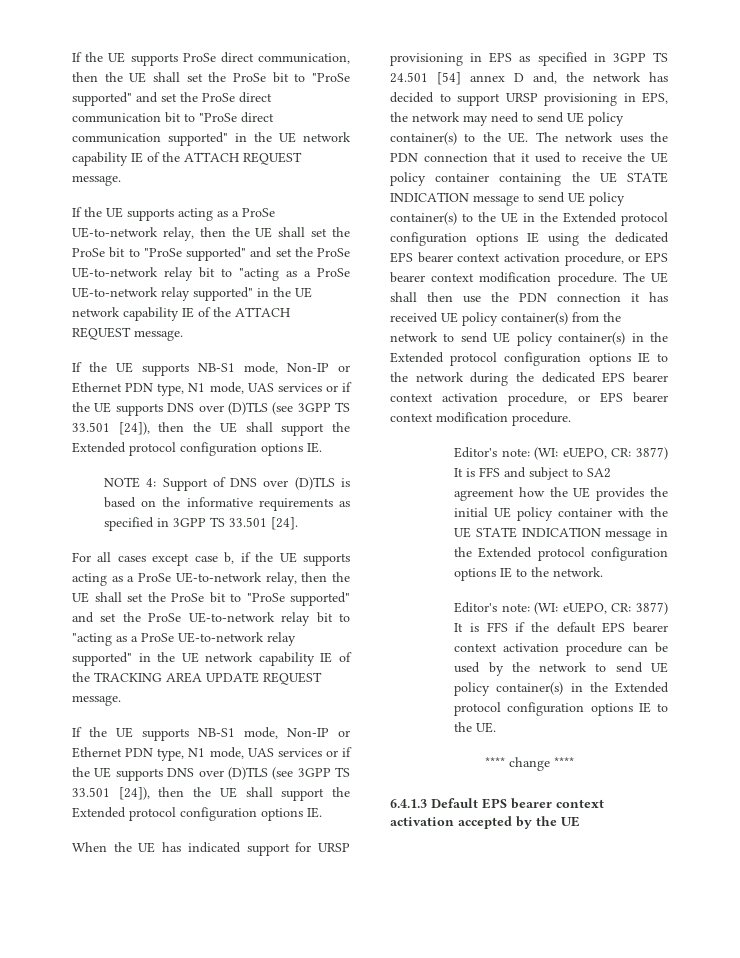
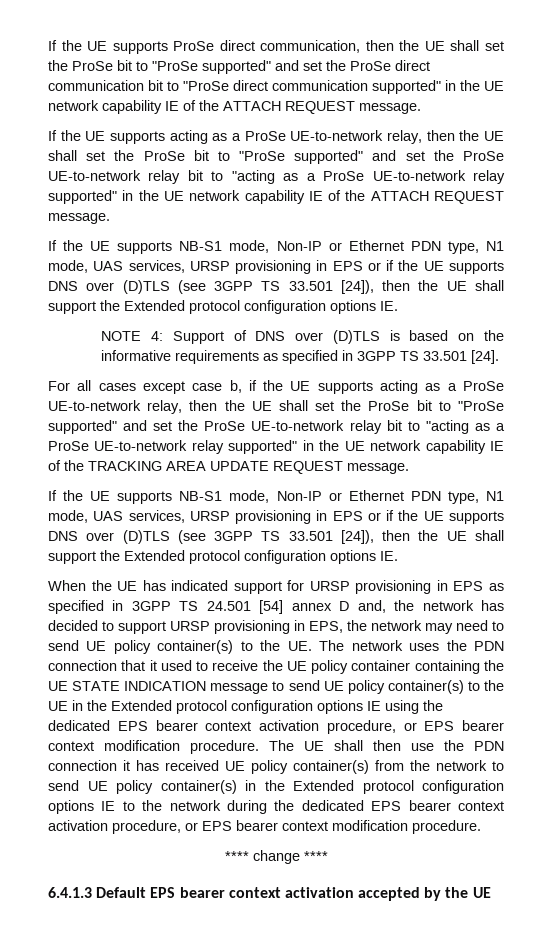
[277,383,322,392] services -> [128,260,363,274] services, URSP provisioning in EPS
[277,748,322,757] services -> [128,510,363,524] services, URSP provisioning in EPS
[454,447,668,460] [454,467,612,480] [454,487,668,501] [454,507,668,521] [454,527,668,541] [454,547,668,561] [454,567,604,581] [454,602,668,615] [454,622,668,633] [454,642,668,656] [454,662,668,676] [454,682,669,696] [454,702,668,716] [454,722,497,733] // Editor's note: (WI: eUEPO, CR: 3877) It is FFS and subject to SA2 agreement how the UE provides the initial UE policy container with the UE STATE INDICATION message in the Extended protocol configuration options IE to the network. // Editor's note: (WI: eUEPO, CR: 3877) It is FFS if the default EPS bearer context activation procedure can be used by the network to send UE policy container(s) in the Extended protocol configuration options IE to the UE. -> (481, 827) none

